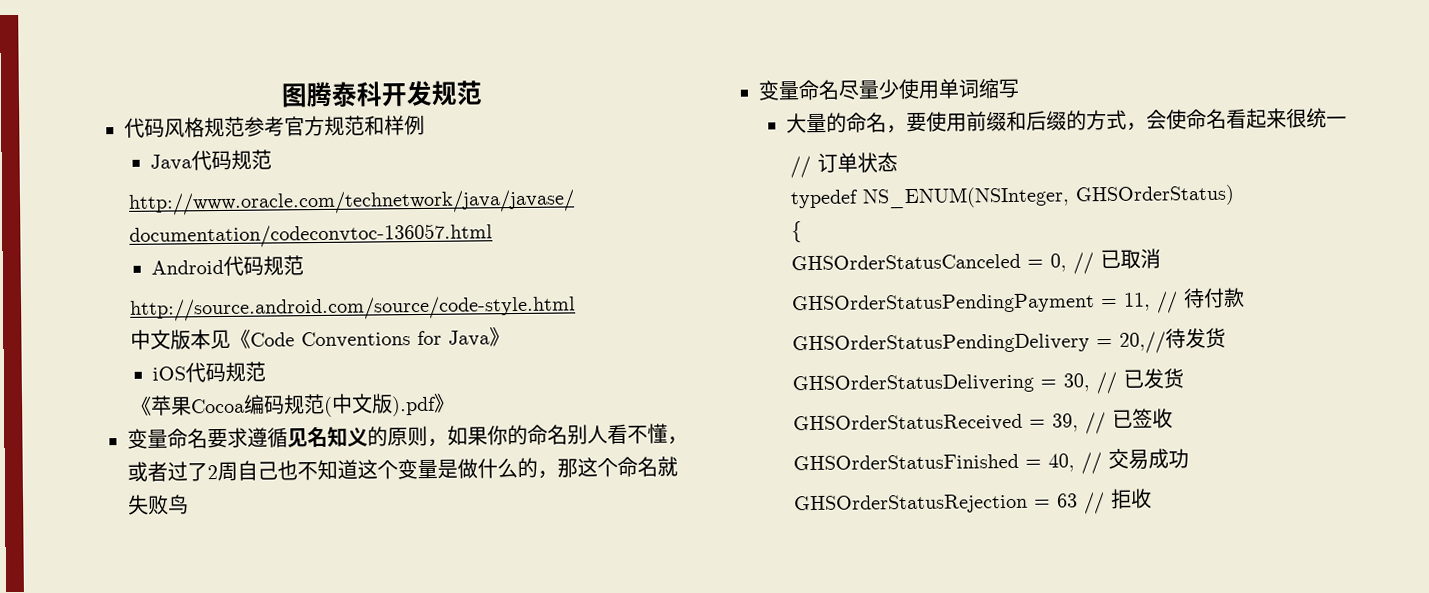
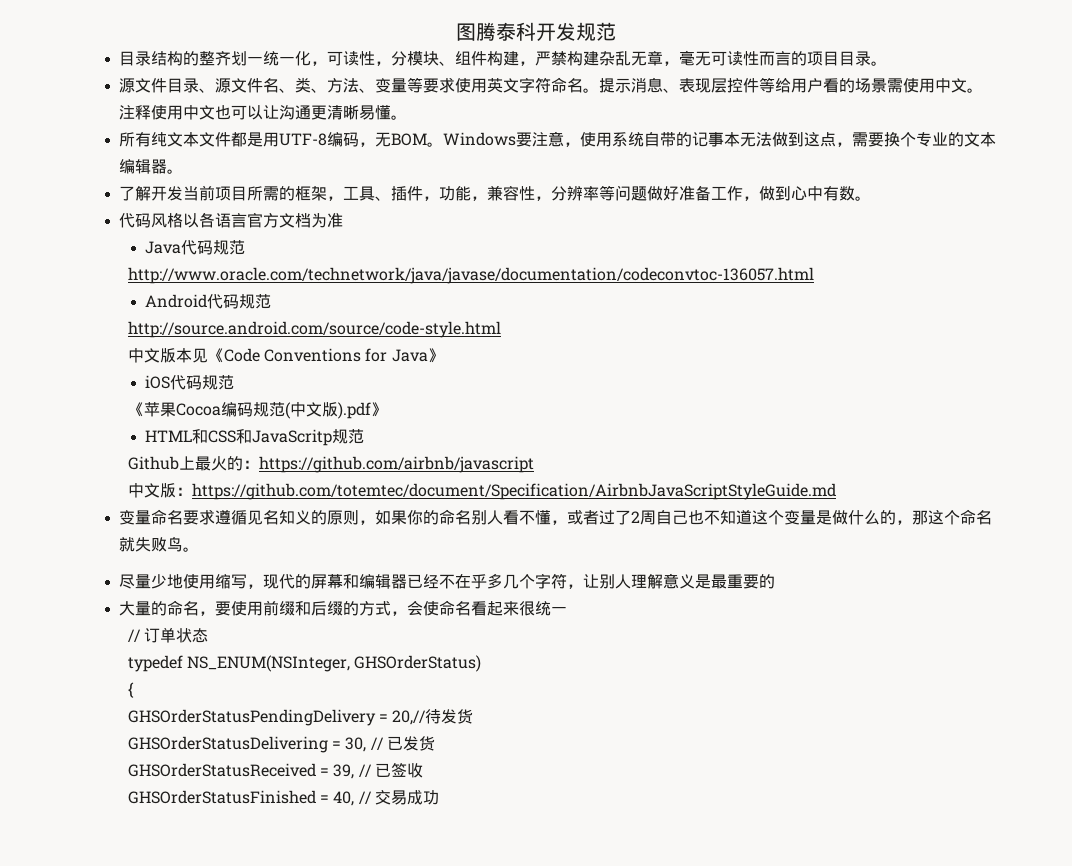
[123,114,425,138] 代码风格规范参考官方规范和样例 -> [119,50,888,66] [119,77,984,93] [119,105,408,120] [119,131,997,147] [119,159,184,174] [119,185,872,201] [119,212,344,228] 目录结构的整齐划一统一化，可读性，分模块、组件构建，严禁构建杂乱无章，毫无可读性而言的项目目录。 // 源文件目录、源文件名、类、方法、变量等要求使用英文字符命名。提示消息、表现层控件等给用户看的场景需使用中文。注释使用中文也可以让沟通更清晰易懂。 // 所有纯文本文件都是用UTF-8编码，无BOM。Windows要注意，使用系统自带的记事本无法做到这点，需要换个专业的文本编辑器。 // 了解开发当前项目所需的框架，工具、插件，功能，兼容性，分辨率等问题做好准备工作，做到心中有数。 // 代码风格以各语言官方文档为准
(456, 403) none -> [145,429,365,446] [127,456,534,473] [127,483,836,500] // HTML和CSS和JavaScritp规范 // Github上最火的：https://github.com/airbnb/javascript // 中文版：https://github.com/totemtec/document/Specification/AirbnbJavaScriptStyleGuide.md
[758,78,1020,101] // 变量命名尽量少使用单词缩写 -> [183,547,200,552] [119,573,776,589] 。 // 尽量少地使用缩写，现代的屏幕和编辑器已经不在乎多几个字符，让别人理解意义是最重要的
[791,248,1162,275] [792,287,1246,315] // GHSOrderStatusCanceled = 0, // 已取消 // GHSOrderStatusPendingPayment = 11, // 待付款 -> (134, 690) none
[794,488,1153,515] // GHSOrderStatusRejection = 63 // 拒收 -> (440, 797) none

